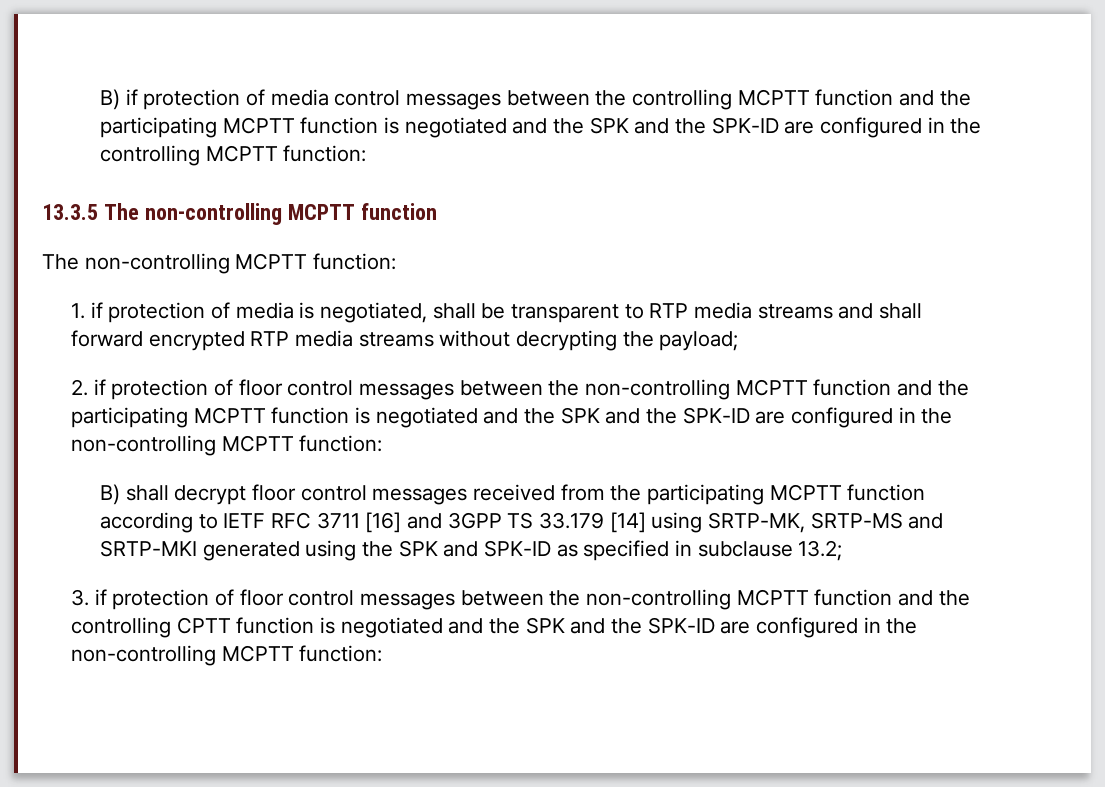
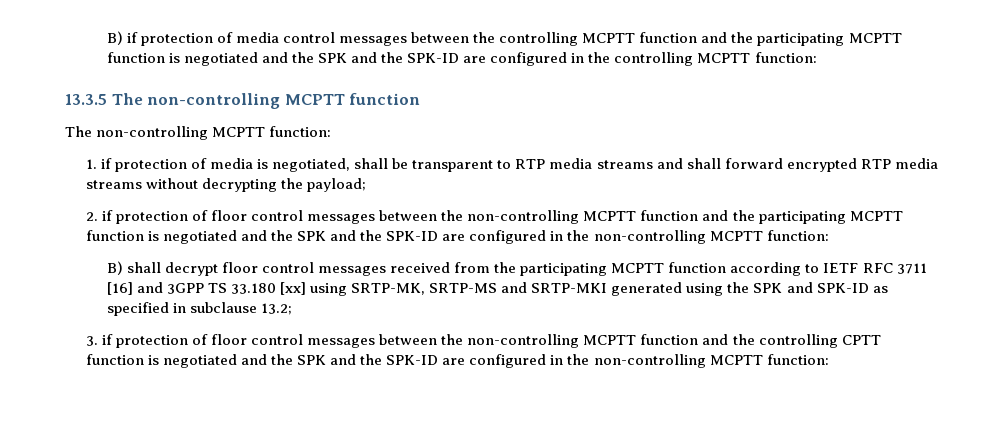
[539,512,646,533] 33.179 [14] -> [230,282,306,295] 33.180 [xx]

